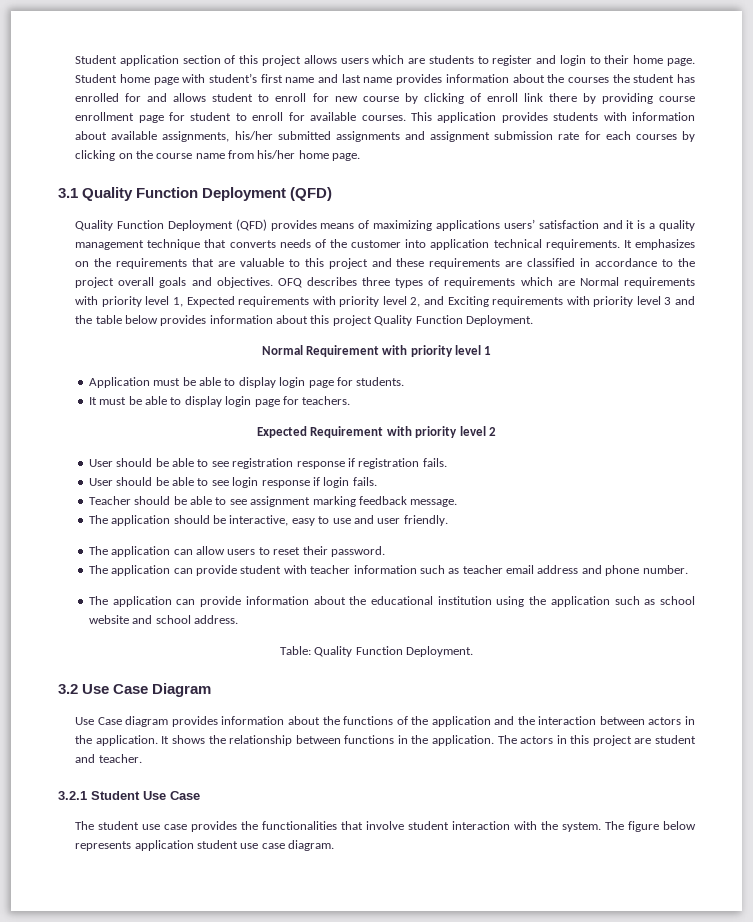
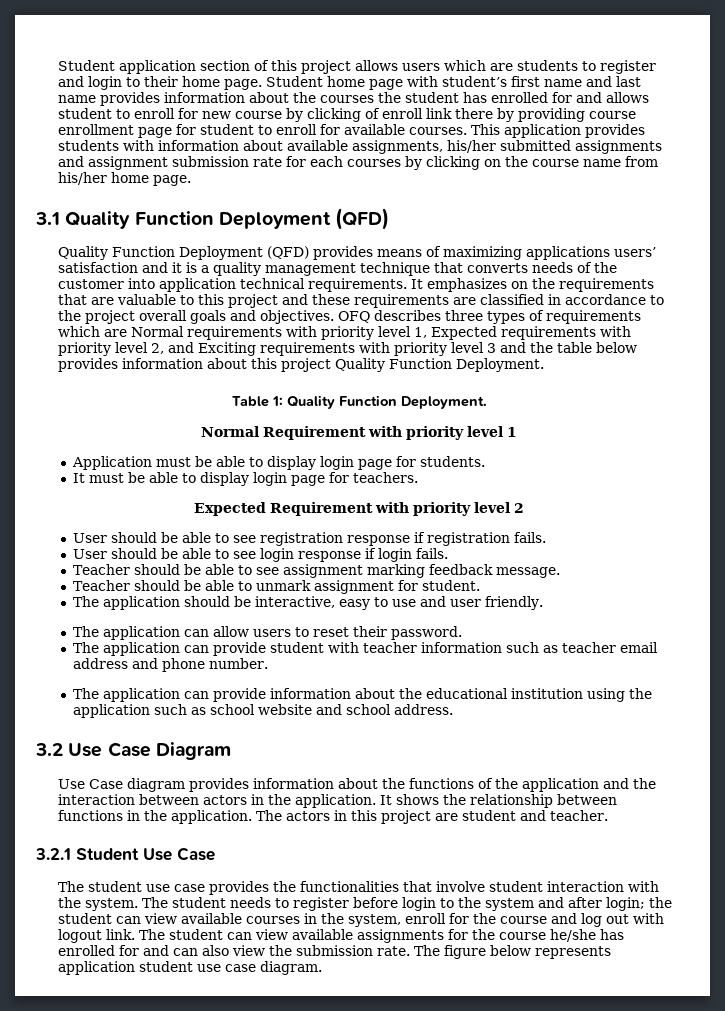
(533, 320) none -> [231,395,487,409] // Table 1: Quality Function Deployment.
(458, 503) none -> [72,580,480,594] // Teacher should be able to unmark assignment for student.
[279,646,474,657] // Table: Quality Function Deployment. -> (453, 709) none
(625, 825) none -> [172,897,673,911] [58,913,665,927] [58,929,625,943] [58,945,441,956] student needs to register before login to the system and after login; the student can view available courses in the system, enroll for the course and log out with logout link. The student can view available assignments for the course he/she has enrolled for and can also view the submission rate. The

